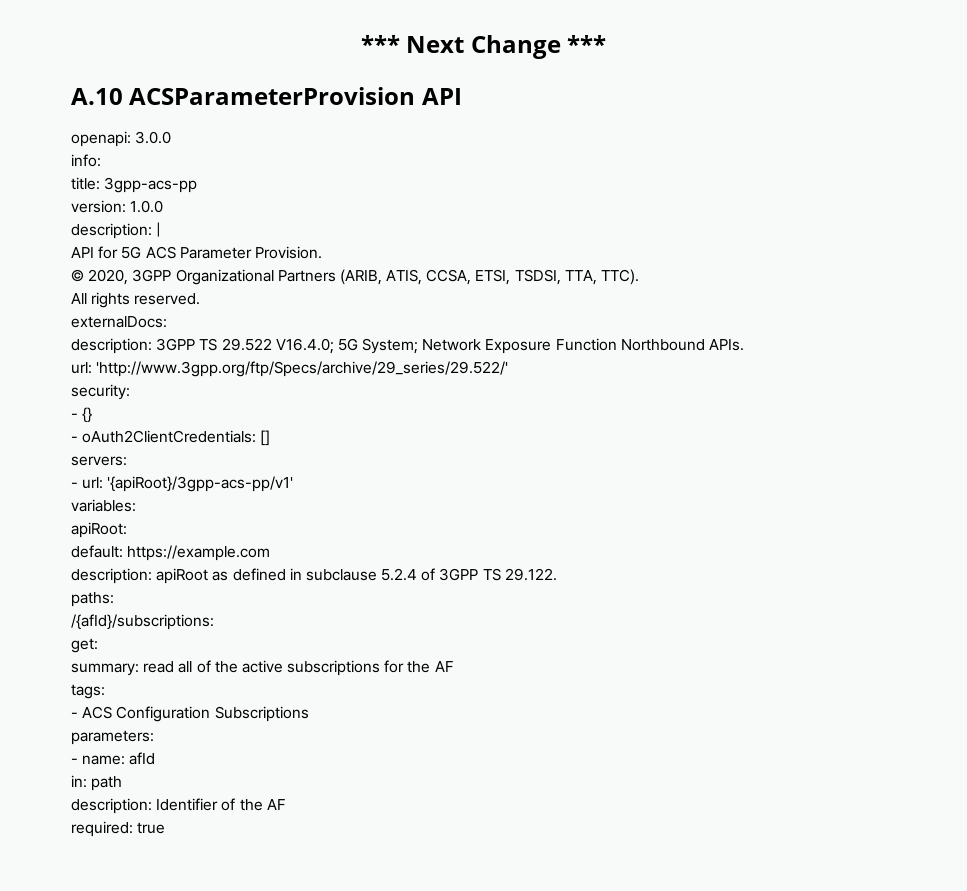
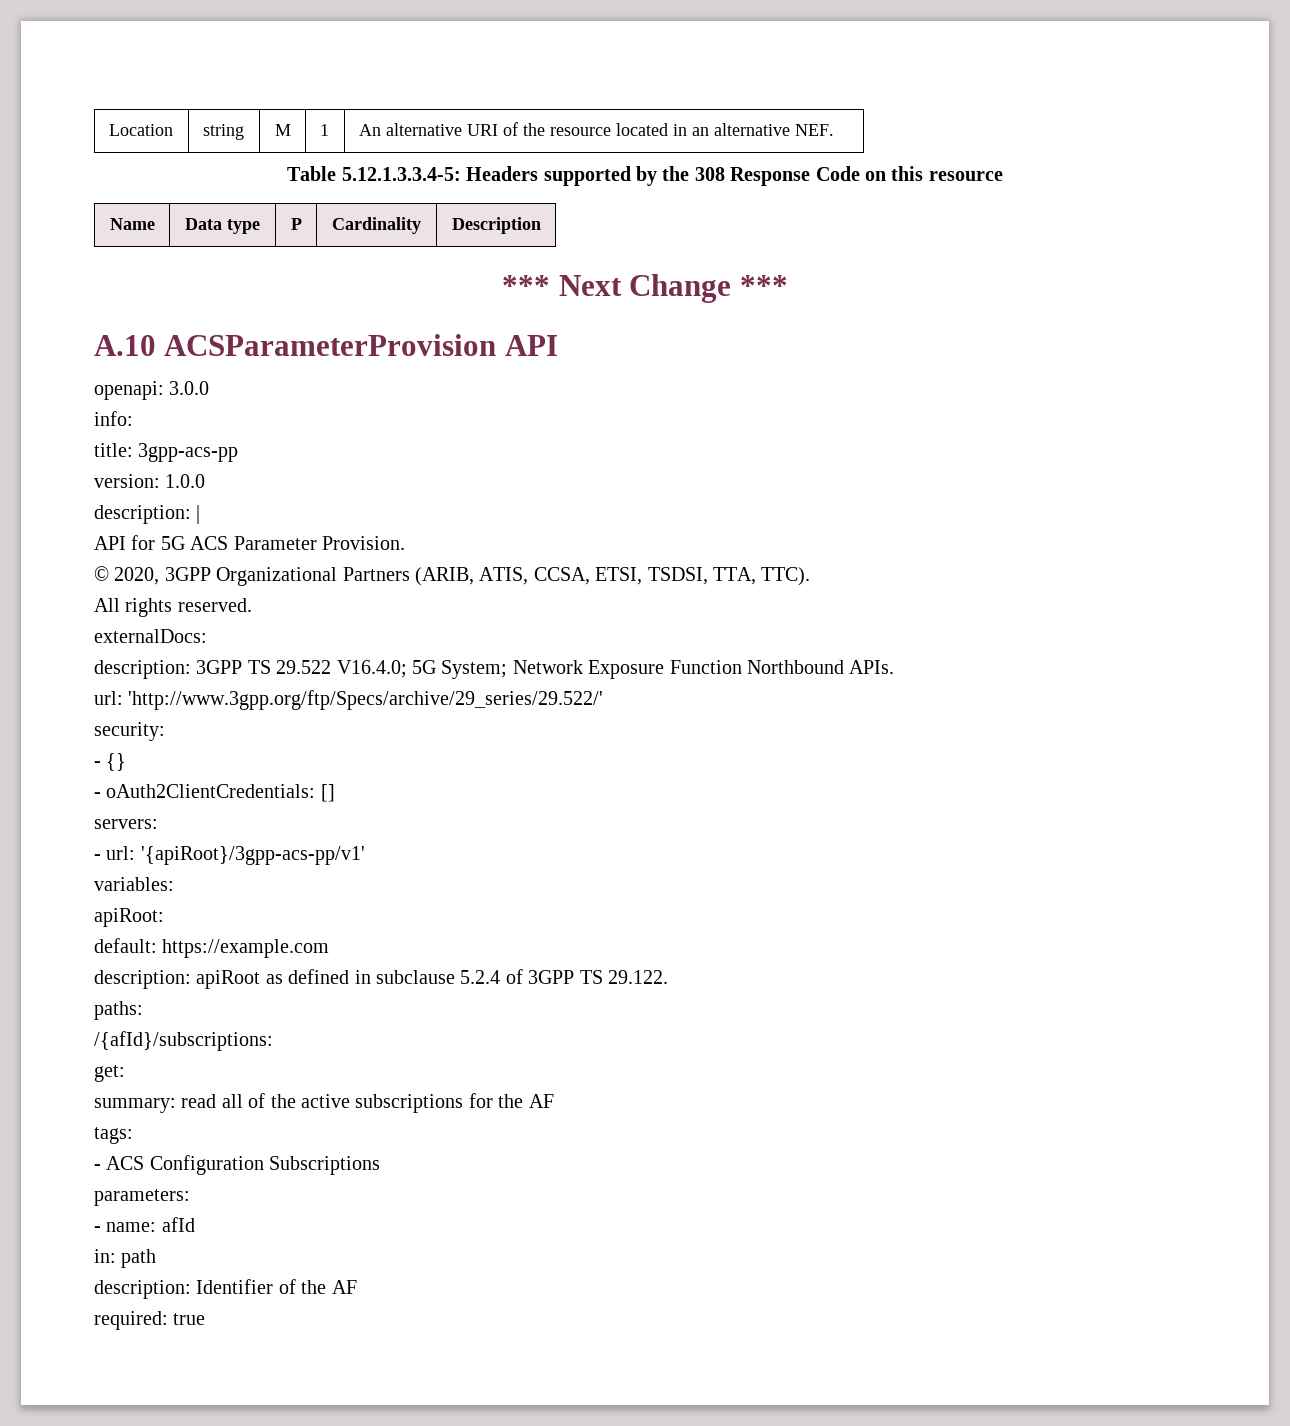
(360, 44) none -> [108,124,173,136] [202,124,244,140] [274,124,291,136] [319,124,329,136] [358,122,834,136] [287,166,1003,186] [109,218,155,230] [185,218,260,234] [290,218,302,230] [332,217,421,234] [451,217,541,234] Location | string | M | 1 | An alternative URI of the resource located in an alternative NEF. // Table 5.12.1.3.3.4-5: Headers supported by the 308 Response Code on this resource // Name | Data type | P | Cardinality | Description //

